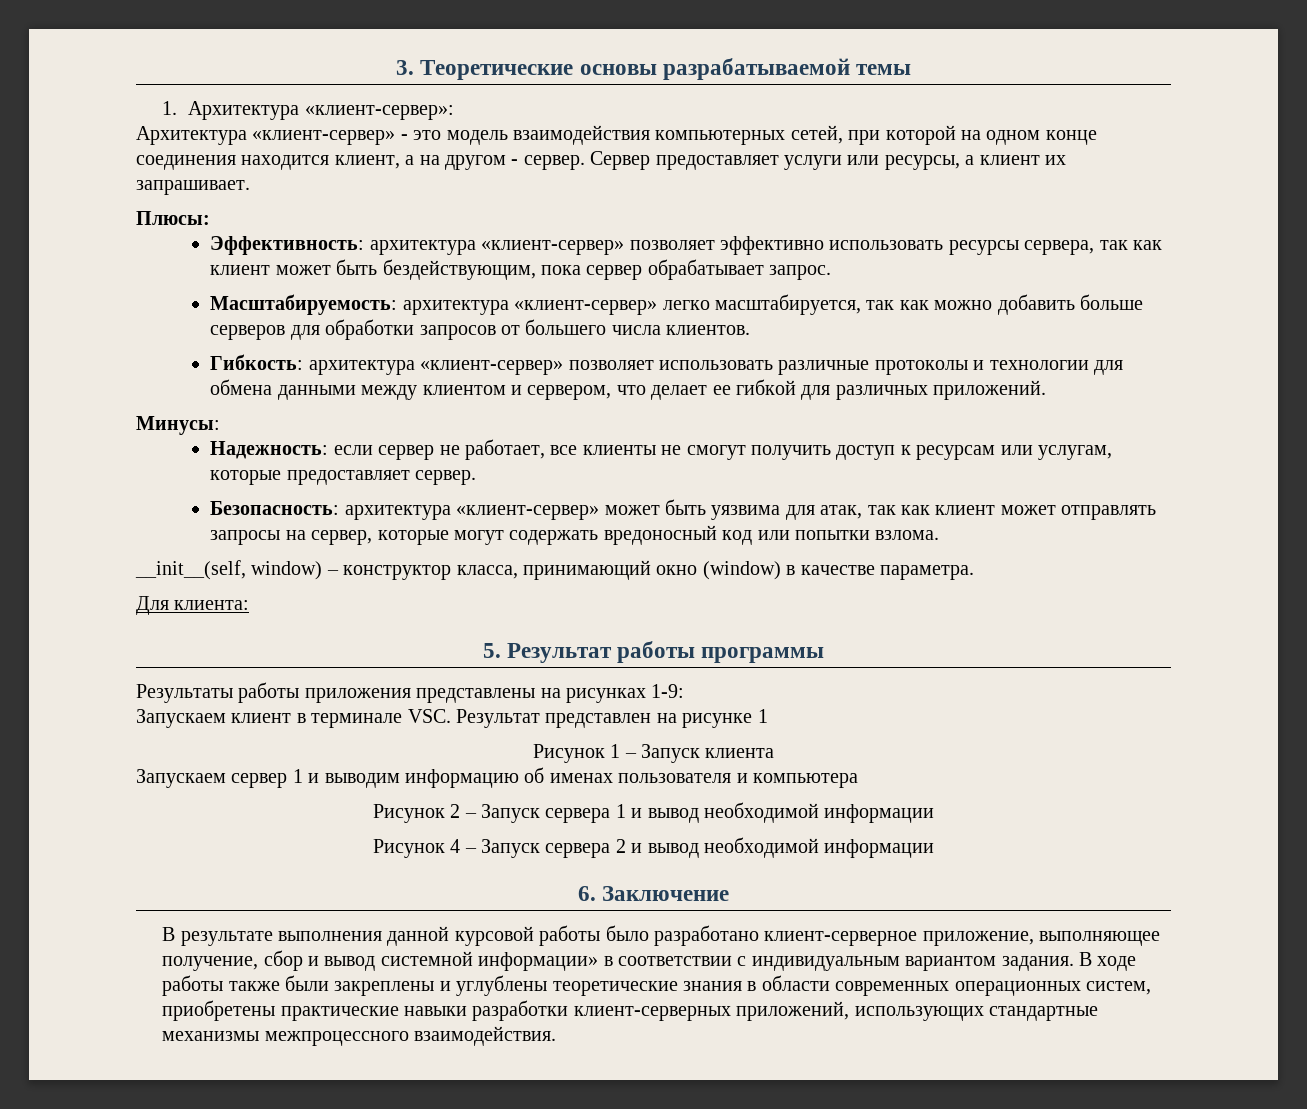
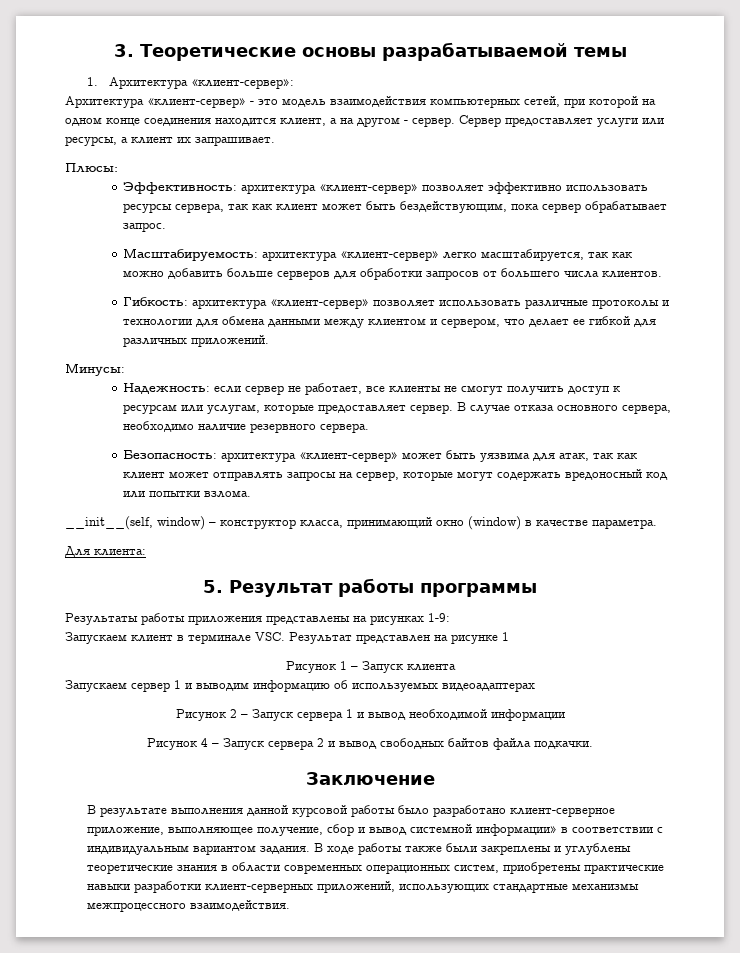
(477, 477) none -> [457,402,672,414] [123,421,370,433] В случае отказа основного сервера, необходимо наличие резервного сервера.
[549,773,858,788] именах пользователя и компьютера -> [352,682,535,692] используемых видеоадаптерах
[703,837,935,858] [577,886,596,901] необходимой информации // 6. -> [380,738,593,750] свободных байтов файла подкачки. //

